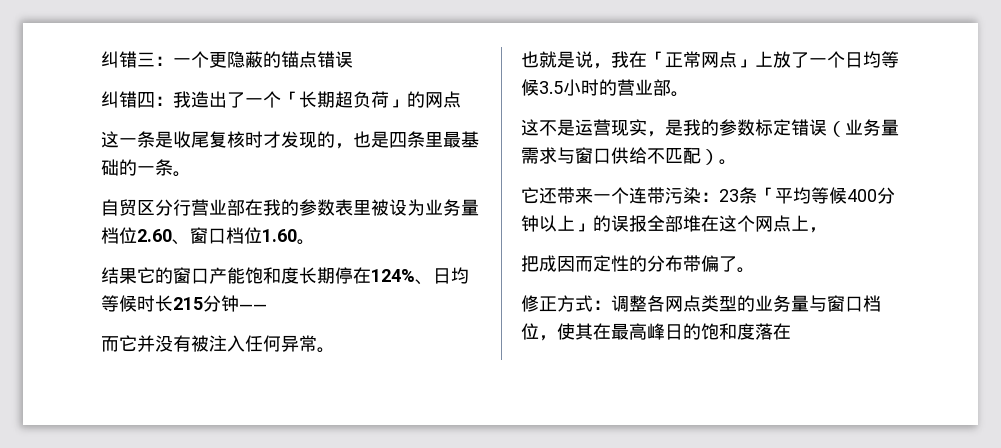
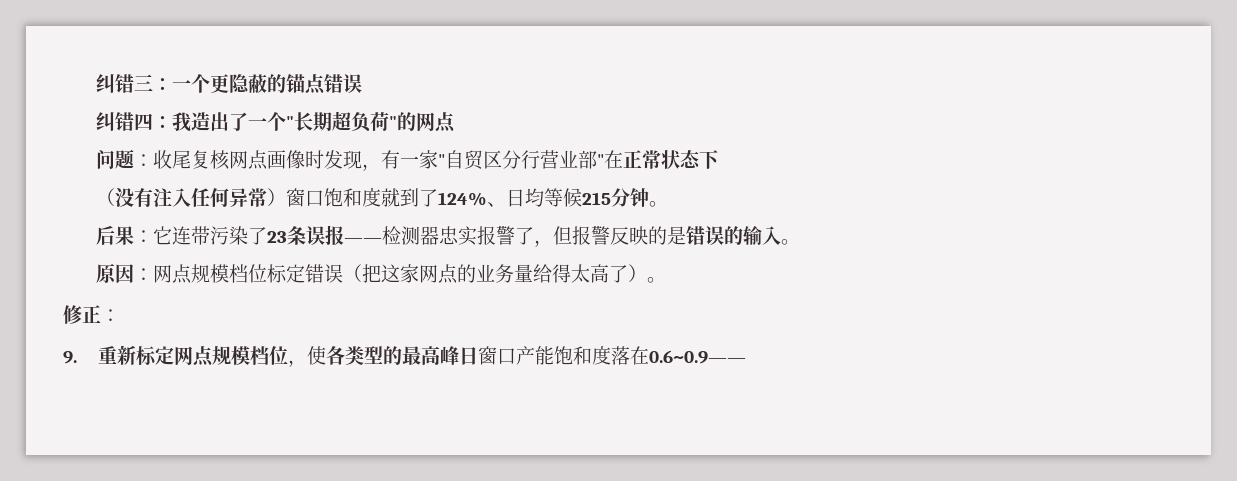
[281,91,299,106] 「 -> [285,116,294,129] "
[389,99,407,108] 」 -> [388,116,397,129] "
[101,131,479,149] [101,159,191,177] [101,199,479,216] [101,227,315,245] [101,267,469,285] [101,295,267,312] [101,335,335,353] [521,51,899,69] [521,79,689,97] [521,119,899,137] [521,147,737,165] [521,187,895,204] [521,215,827,233] [521,255,755,273] [521,295,881,312] [521,323,791,341] 这一条是收尾复核时才发现的，也是四条里最基础的一条。 // 自贸区分行营业部在我的参数表里被设为业务量档位2.60、窗口档位1.60。 // 结果它的窗口产能饱和度长期停在124%、日均等候时长215分钟—— // 而它并没有被注入任何异常。 // 也就是说，我在「正常网点」上放了一个日均等候3.5小时的营业部。 // 这不是运营现实，是我的参数标定错误（业务量需求与窗口供给不匹配）。 // 它还带来一个连带污染：23条「平均等候400分钟以上」的误报全部堆在这个网点上， // 把成因而定性的分布带偏了。 // 修正方式：调整各网点类型的业务量与窗口档位，使其在最高峰日的饱和度落在 -> [95,149,719,171] [95,188,668,207] [95,225,800,247] [95,264,666,284] [63,305,120,324] [63,345,746,367] 问题：收尾复核网点画像时发现，有一家"自贸区分行营业部"在正常状态下 // （没有注入任何异常）窗口饱和度就到了124%、日均等候215分钟。 // 后果：它连带污染了23条误报——检测器忠实报警了，但报警反映的是错误的输入。 // 原因：网点规模档位标定错误（把这家网点的业务量给得太高了）。 // 修正： // 9.重新标定网点规模档位，使各类型的最高峰日窗口产能饱和度落在0.6~0.9——

